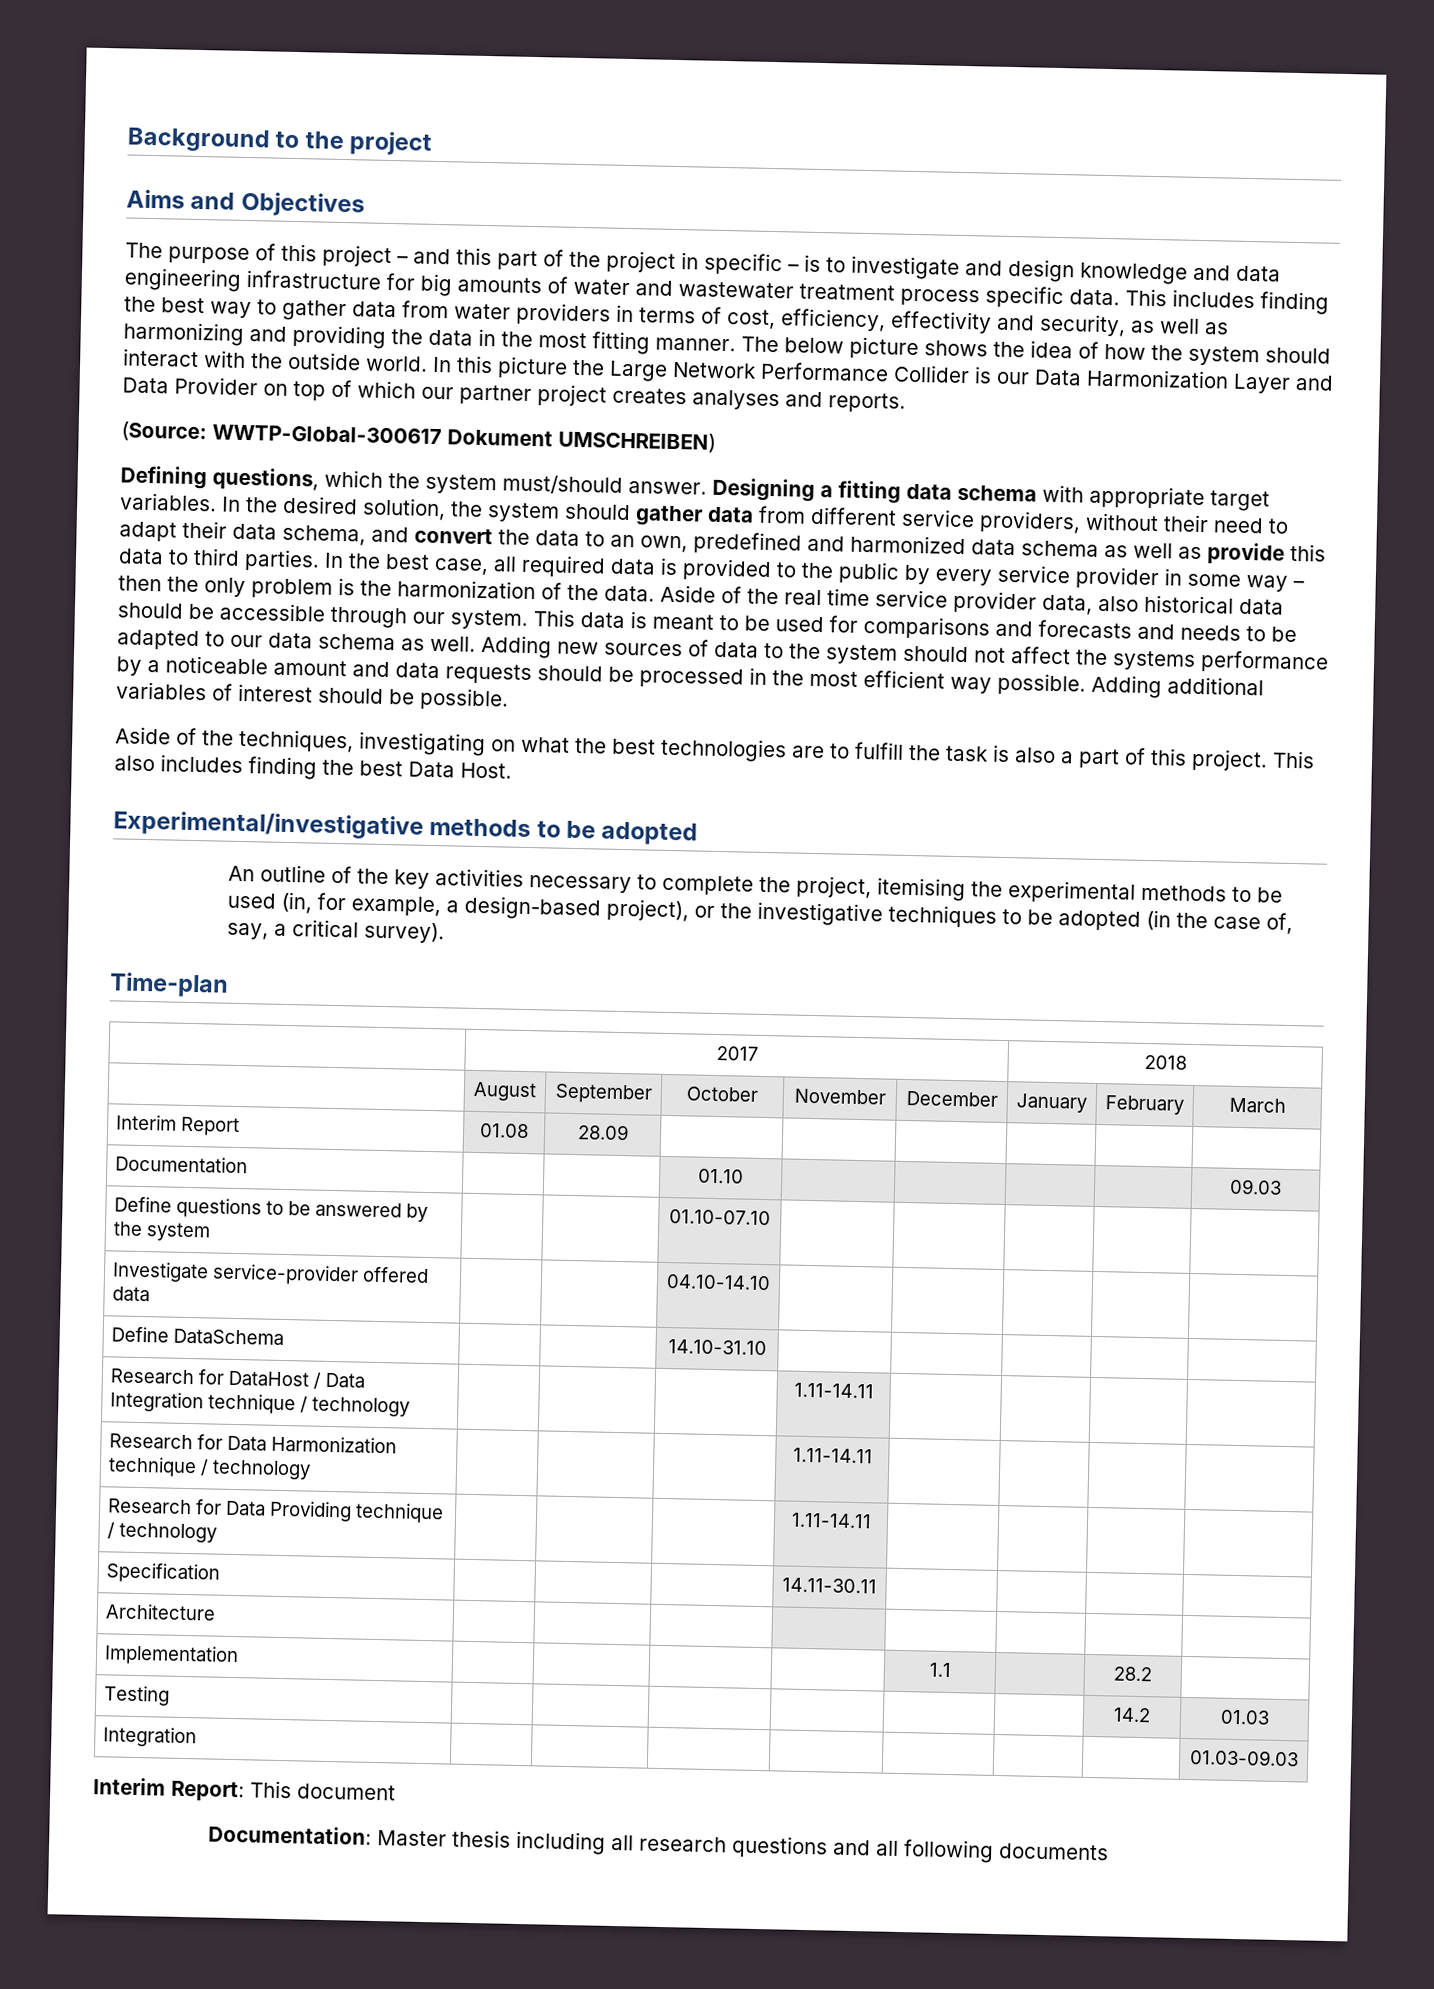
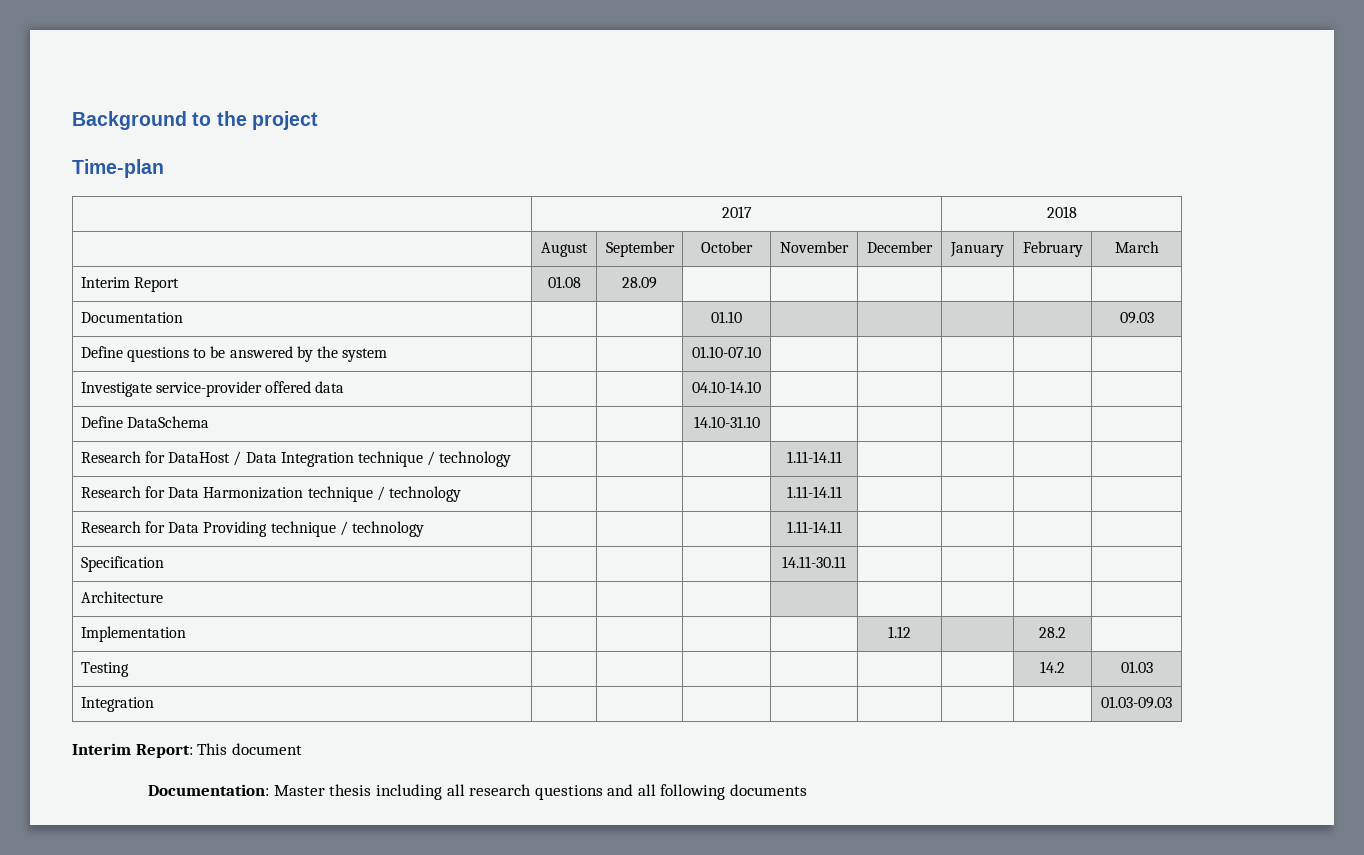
[126,189,365,218] [125,242,1281,285] [124,267,1329,315] [124,296,1229,337] [123,321,1331,367] [123,348,1334,394] [122,376,906,413] [121,421,716,453] [120,465,1270,512] [120,492,1289,534] [119,520,1326,565] [118,547,1305,592] [118,575,1284,615] [117,602,1297,643] [117,629,1329,674] [116,655,1264,699] [116,681,509,711] [115,726,1315,772] [114,754,512,780] [113,810,699,846] [227,864,1283,904] [226,891,1293,935] [226,919,445,944] // Aims and Objectives // The purpose of this project – and this part of the project in specific – is to investigate and design knowledge and data engineering infrastructure for big amounts of water and wastewater treatment process specific data. This includes finding the best way to gather data from water providers in terms of cost, efficiency, effectivity and security, as well as harmonizing and providing the data in the most fitting manner. The below picture shows the idea of how the system should interact with the outside world. In this picture the Large Network Performance Collider is our Data Harmonization Layer and Data Provider on top of which our partner project creates analyses and reports. // (Source: WWTP-Global-300617 Dokument UMSCHREIBEN) // Defining questions, which the system must/should answer. Designing a fitting data schema with appropriate target variables. In the desired solution, the system should gather data from different service providers, without their need to adapt their data schema, and convert the data to an own, predefined and harmonized data schema as well as provide this data to third parties. In the best case, all required data is provided to the public by every service provider in some way – then the only problem is the harmonization of the data. Aside of the real time service provider data, also historical data should be accessible through our system. This data is meant to be used for comparisons and forecasts and needs to be adapted to our data schema as well. Adding new sources of data to the system should not affect the systems performance by a noticeable amount and data requests should be processed in the most efficient way possible. Adding additional variables of interest should be possible. // Aside of the techniques, investigating on what the best technologies are to fulfill the task is also a part of this project. This also includes finding the best Data Host. // Experimental/investigative methods to be adopted // An outline of the key activities necessary to complete the project, itemising the experimental methods to be used (in, for example, a design-based project), or the investigative techniques to be adopted (in the case of, say, a critical survey). -> (318, 120) none
[928,1662,952,1678] 1.1 -> [888,626,911,638] 1.12

